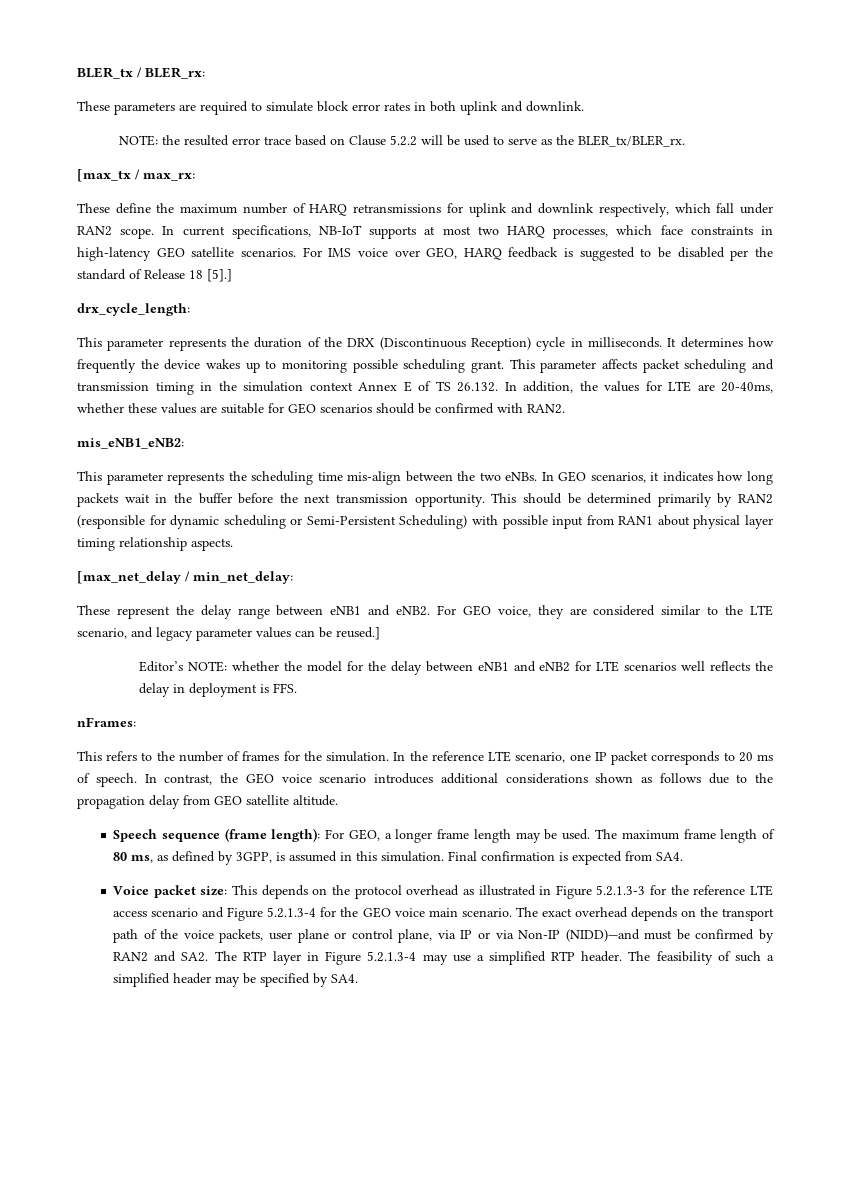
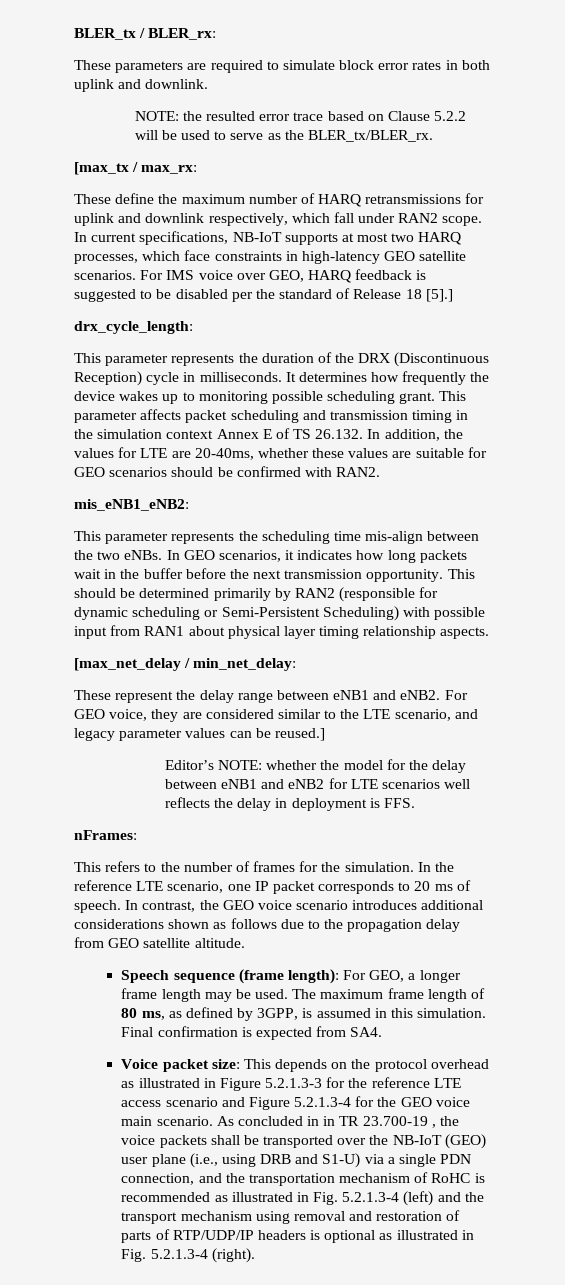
[515,907,774,921] [113,929,775,943] [113,951,774,965] [113,973,359,987] The exact overhead depends on the transport path of the voice packets, user plane or control plane, via IP or via Non-IP (NIDD)—and must be confirmed by RAN2 and SA2. The RTP layer in Figure 5.2.1.3-4 may use a simplified RTP header. The feasibility of such a simplified header may be specified by SA4. -> [216,1116,460,1128] [121,1134,486,1149] [121,1153,472,1168] [121,1172,485,1186] [121,1191,484,1206] [121,1210,461,1224] [121,1229,474,1243] [121,1248,255,1263] As concluded in in TR 23.700-19 , the voice packets shall be transported over the NB-IoT (GEO) user plane (i.e., using DRB and S1-U) via a single PDN connection, and the transportation mechanism of RoHC is recommended as illustrated in Fig. 5.2.1.3-4 (left) and the transport mechanism using removal and restoration of parts of RTP/UDP/IP headers is optional as illustrated in Fig. 5.2.1.3-4 (right).

